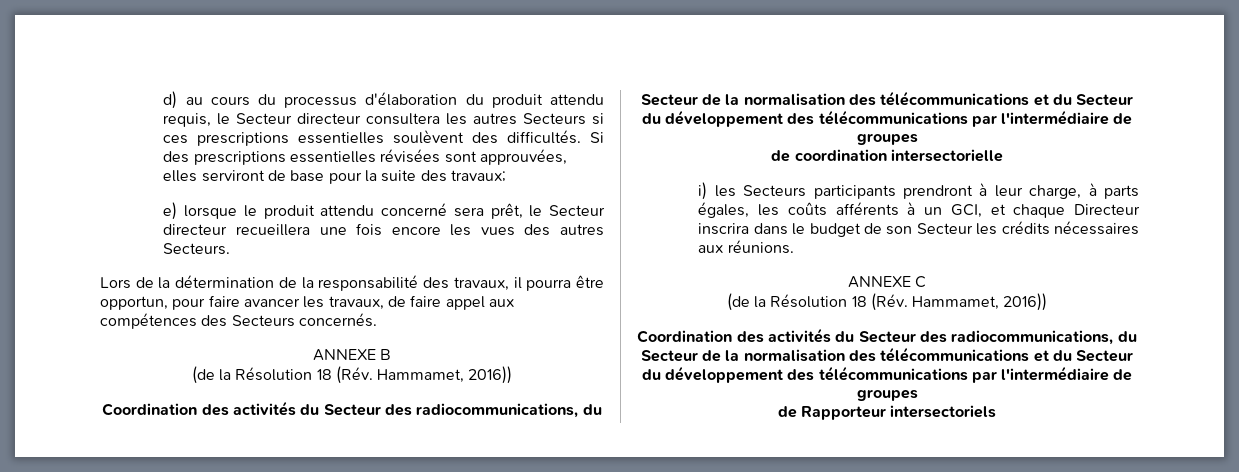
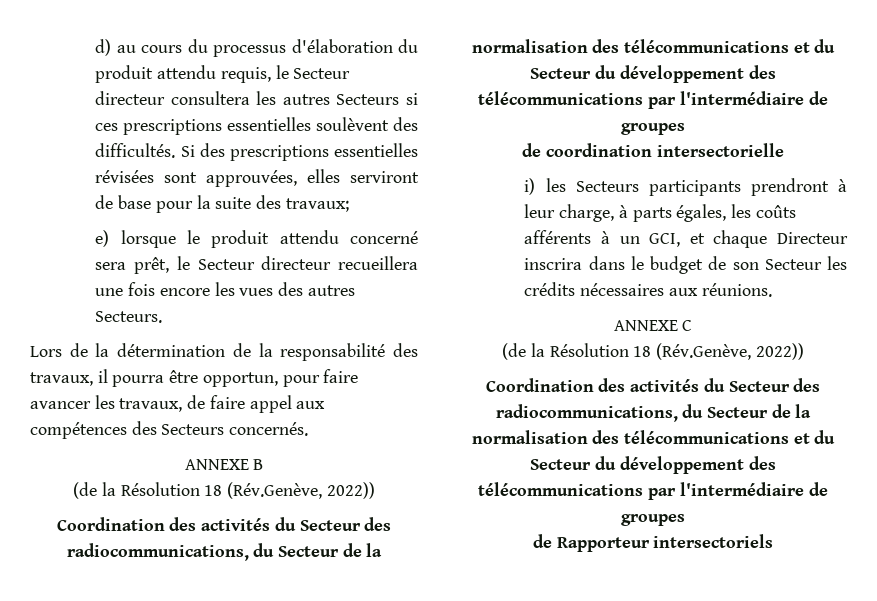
[335,366,513,384] (Rév. Hammamet, 2016)) -> [227,482,375,499] (Rév.Genève, 2022))
[870,293,1048,311] (Rév. Hammamet, 2016)) -> [656,343,804,360] (Rév.Genève, 2022))

